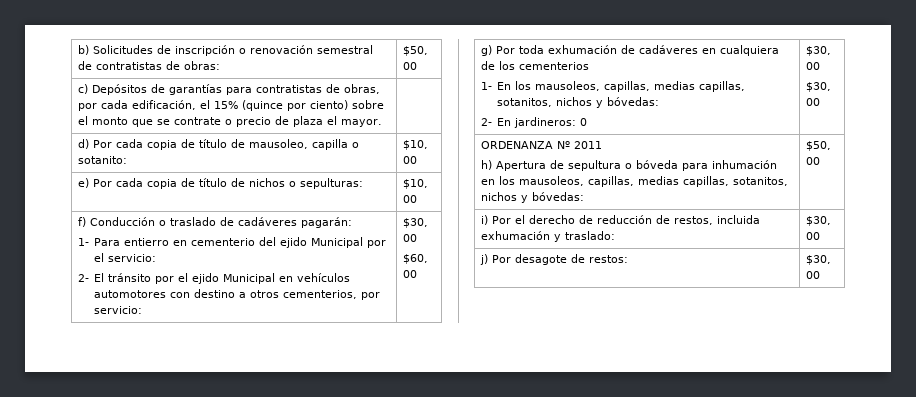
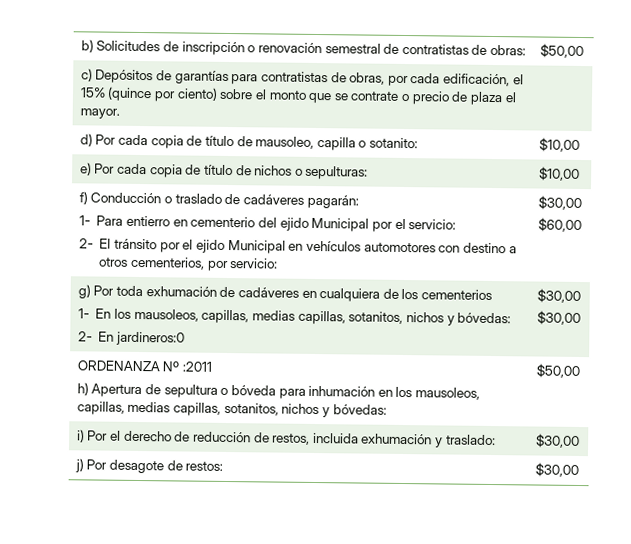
[402,46,428,56] [402,62,417,70] $50, 00 -> [539,43,584,59] $50,00
[402,140,428,150] [402,156,417,164] $10, 00 -> [538,137,580,152] $10,00
[402,179,428,189] [402,195,417,203] $10, 00 -> [538,166,580,181] $10,00
[402,218,428,228] [402,234,417,242] [402,254,428,264] [402,270,417,278] $30, 00 // $60, 00 -> [537,195,582,211] [537,217,582,233] $30,00 // $60,00
[514,117,588,128] [805,46,831,56] [805,62,820,70] [805,82,831,92] [805,98,820,106] jardineros: 0 | $30, 00 // $30, 00 -> [116,331,186,346] [536,288,581,304] [536,310,581,326] jardineros:0 | $30,00 // $30,00
[573,141,602,149] 2011 -> [181,361,212,372] :2011
[805,141,831,151] [805,157,820,165] $50, 00 -> [535,363,580,379] $50,00
[805,216,831,226] [805,232,820,240] $30, 00 -> [535,433,580,449] $30,00
[805,255,831,265] [805,271,820,279] $30, 00 -> [534,462,579,477] $30,00

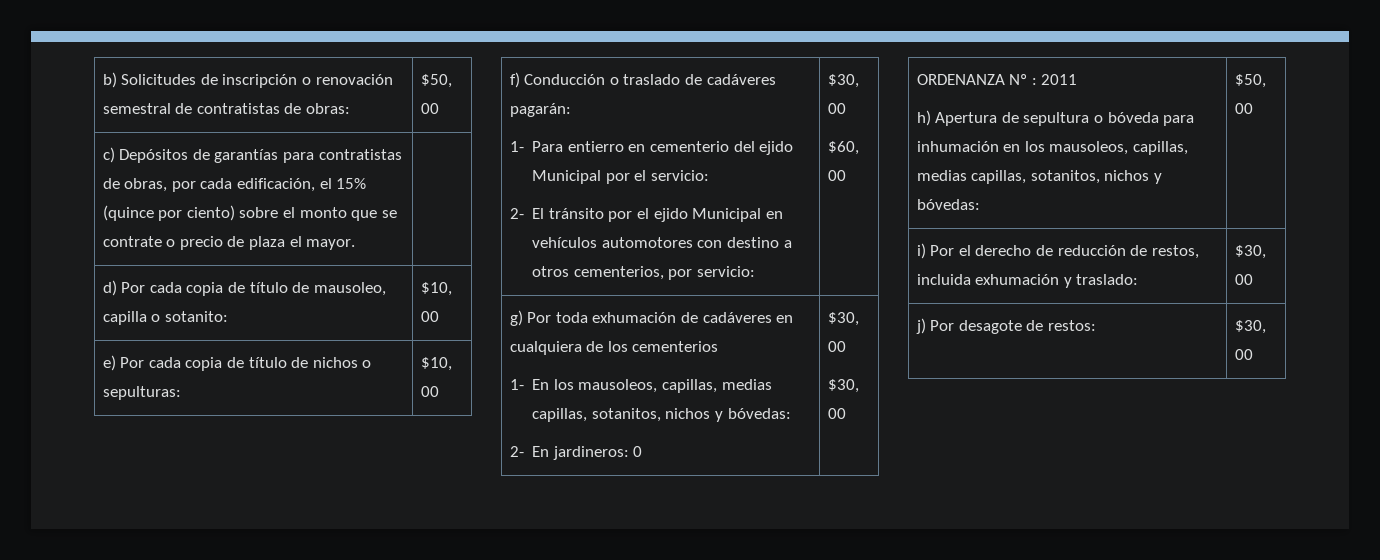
[539,43,584,59] $50,00 -> [420,74,452,88] [420,103,439,114] $50, 00
[538,137,580,152] $10,00 -> [420,282,452,296] [420,311,439,322] $10, 00
[538,166,580,181] $10,00 -> [420,357,452,371] [420,386,439,397] $10, 00
[537,195,582,211] [537,217,582,233] $30,00 // $60,00 -> [827,74,859,88] [827,103,846,114] [827,141,859,155] [827,170,846,181] $30, 00 // $60, 00
[116,331,186,346] [536,288,581,304] [536,310,581,326] jardineros:0 | $30,00 // $30,00 -> [552,446,643,460] [827,312,859,326] [827,341,846,352] [827,379,859,393] [827,408,846,419] jardineros: 0 | $30, 00 // $30, 00
[181,361,212,372] :2011 -> [1031,74,1078,85] : 2011
[535,363,580,379] $50,00 -> [1234,74,1266,88] [1234,103,1253,114] $50, 00
[535,433,580,449] $30,00 -> [1234,245,1266,259] [1234,274,1253,285] $30, 00
[534,462,579,477] $30,00 -> [1234,320,1266,334] [1234,349,1253,360] $30, 00

